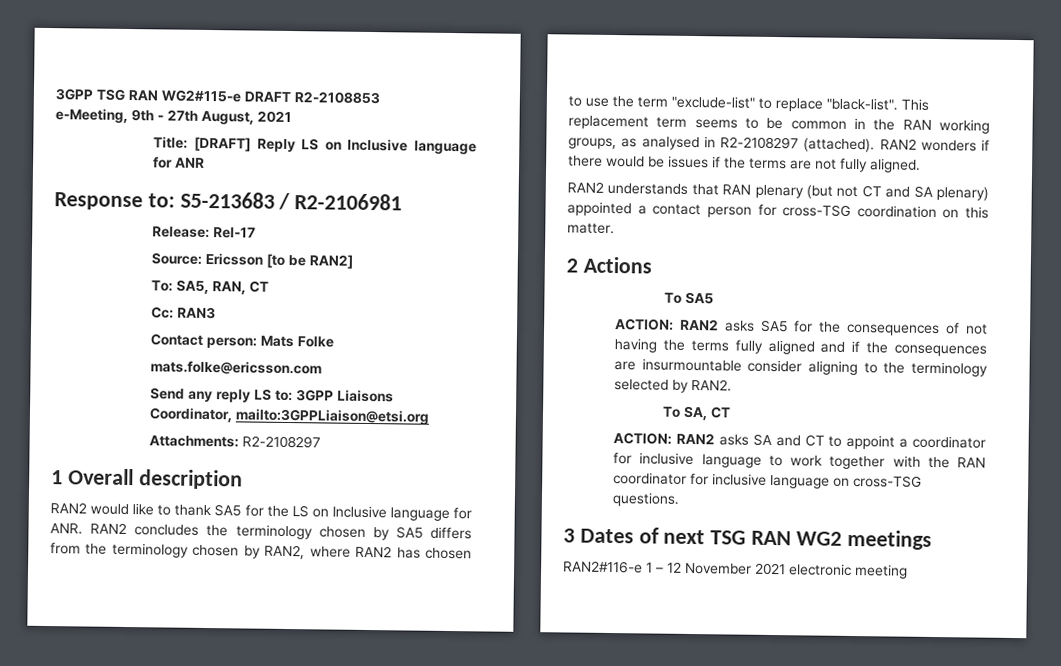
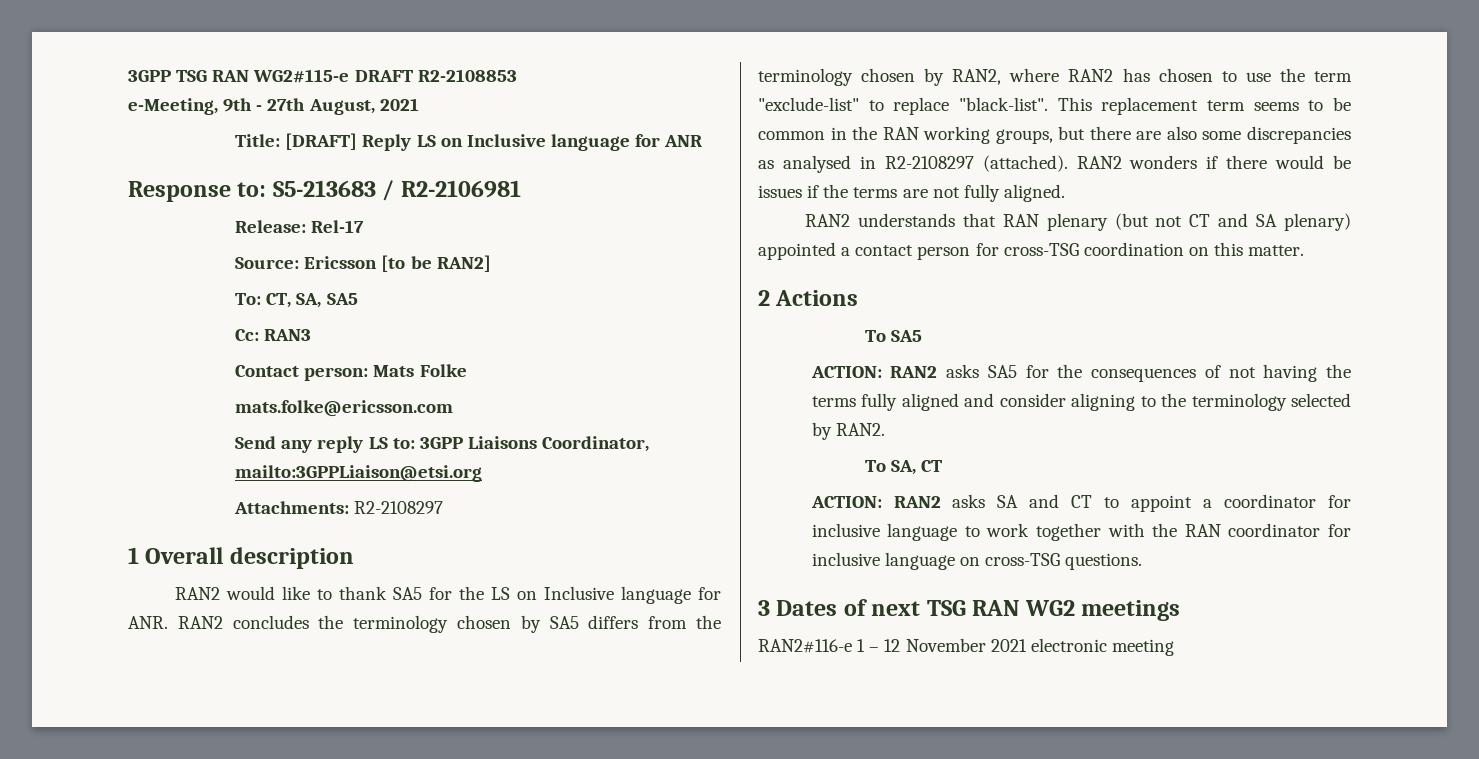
[176,279,270,295] SA5, RAN, CT -> [266,293,358,308] CT, SA, SA5
(617, 143) none -> [1058,126,1351,144] but there are also some discrepancies
[851,340,987,357] [614,358,742,372] if the consequences are insurmountable -> (995, 400) none

